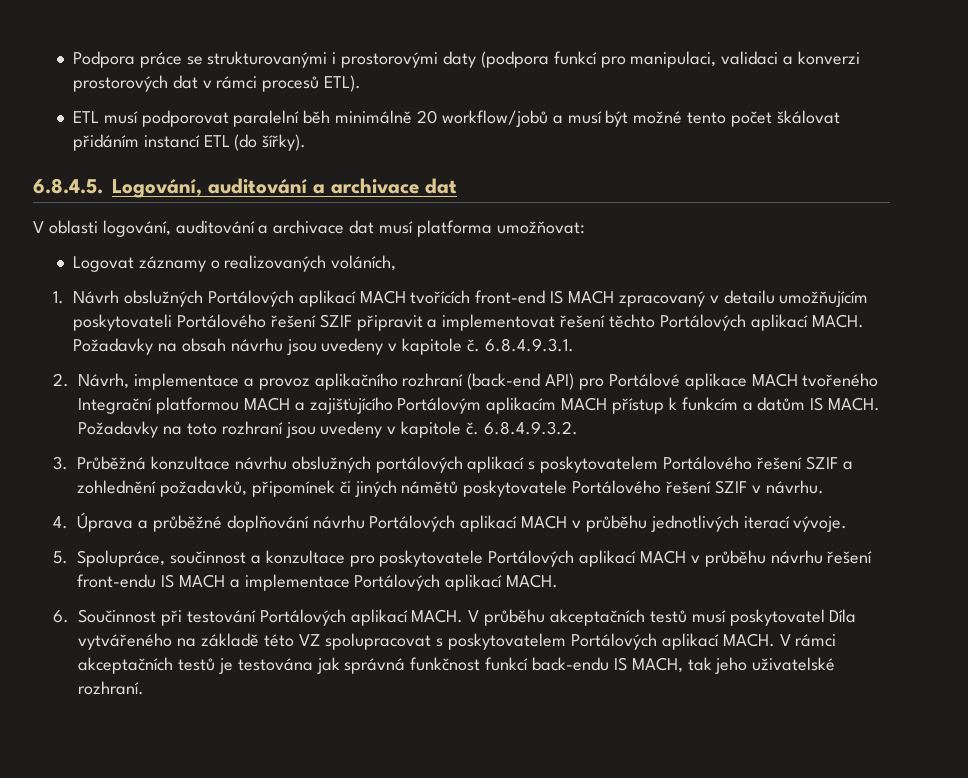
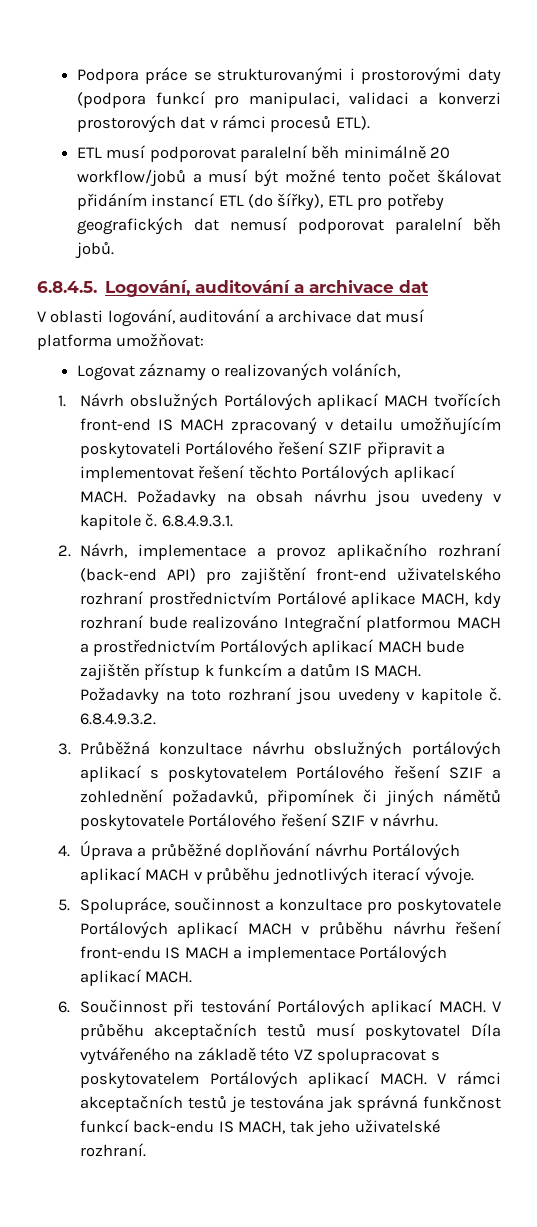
[262,134,307,151] šířky). -> [277,193,444,211] [76,217,502,235] [74,241,114,259] šířky), ETL pro potřeby geografických dat nemusí podporovat paralelní běh jobů.
[608,373,879,390] [78,397,608,414] Portálové aplikace MACH tvořeného Integrační platformou MACH a zajišťujícího Portálovým aplikacím MACH -> [240,567,502,585] [79,591,501,609] [79,615,501,633] [79,639,465,657] [79,663,140,681] zajištění front-end uživatelského rozhraní prostřednictvím Portálové aplikace MACH, kdy rozhraní bude realizováno Integrační platformou MACH a prostřednictvím Portálových aplikací MACH bude zajištěn

